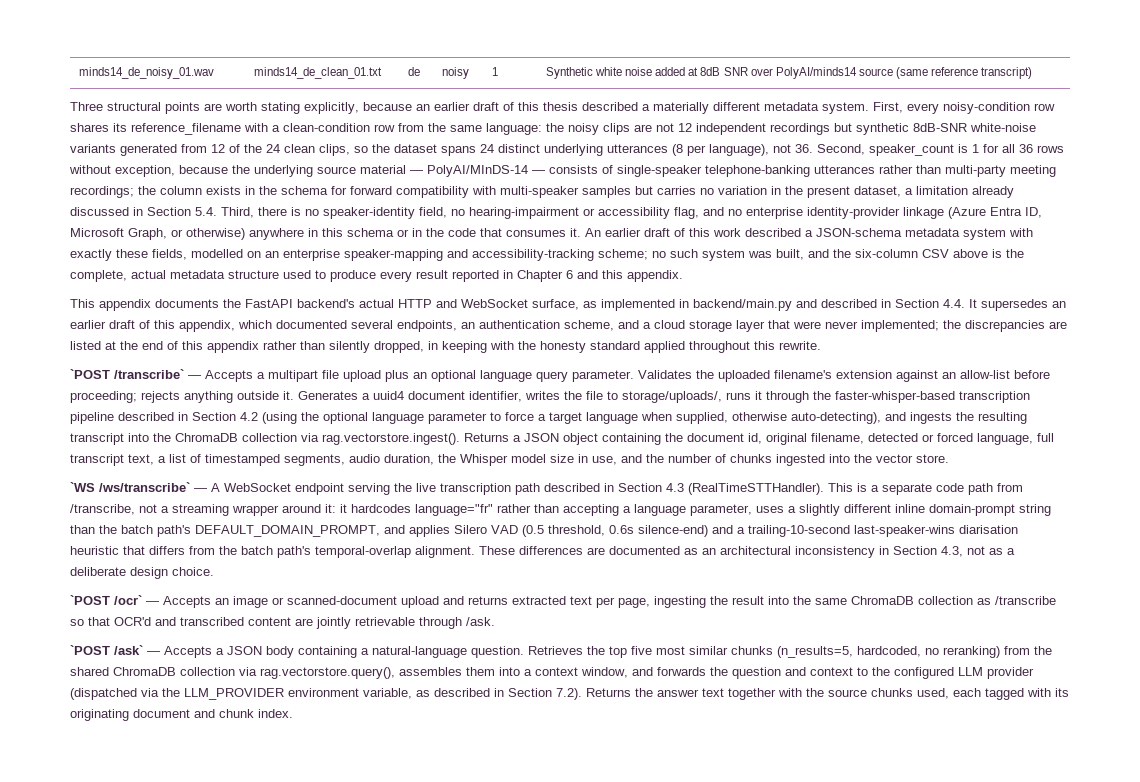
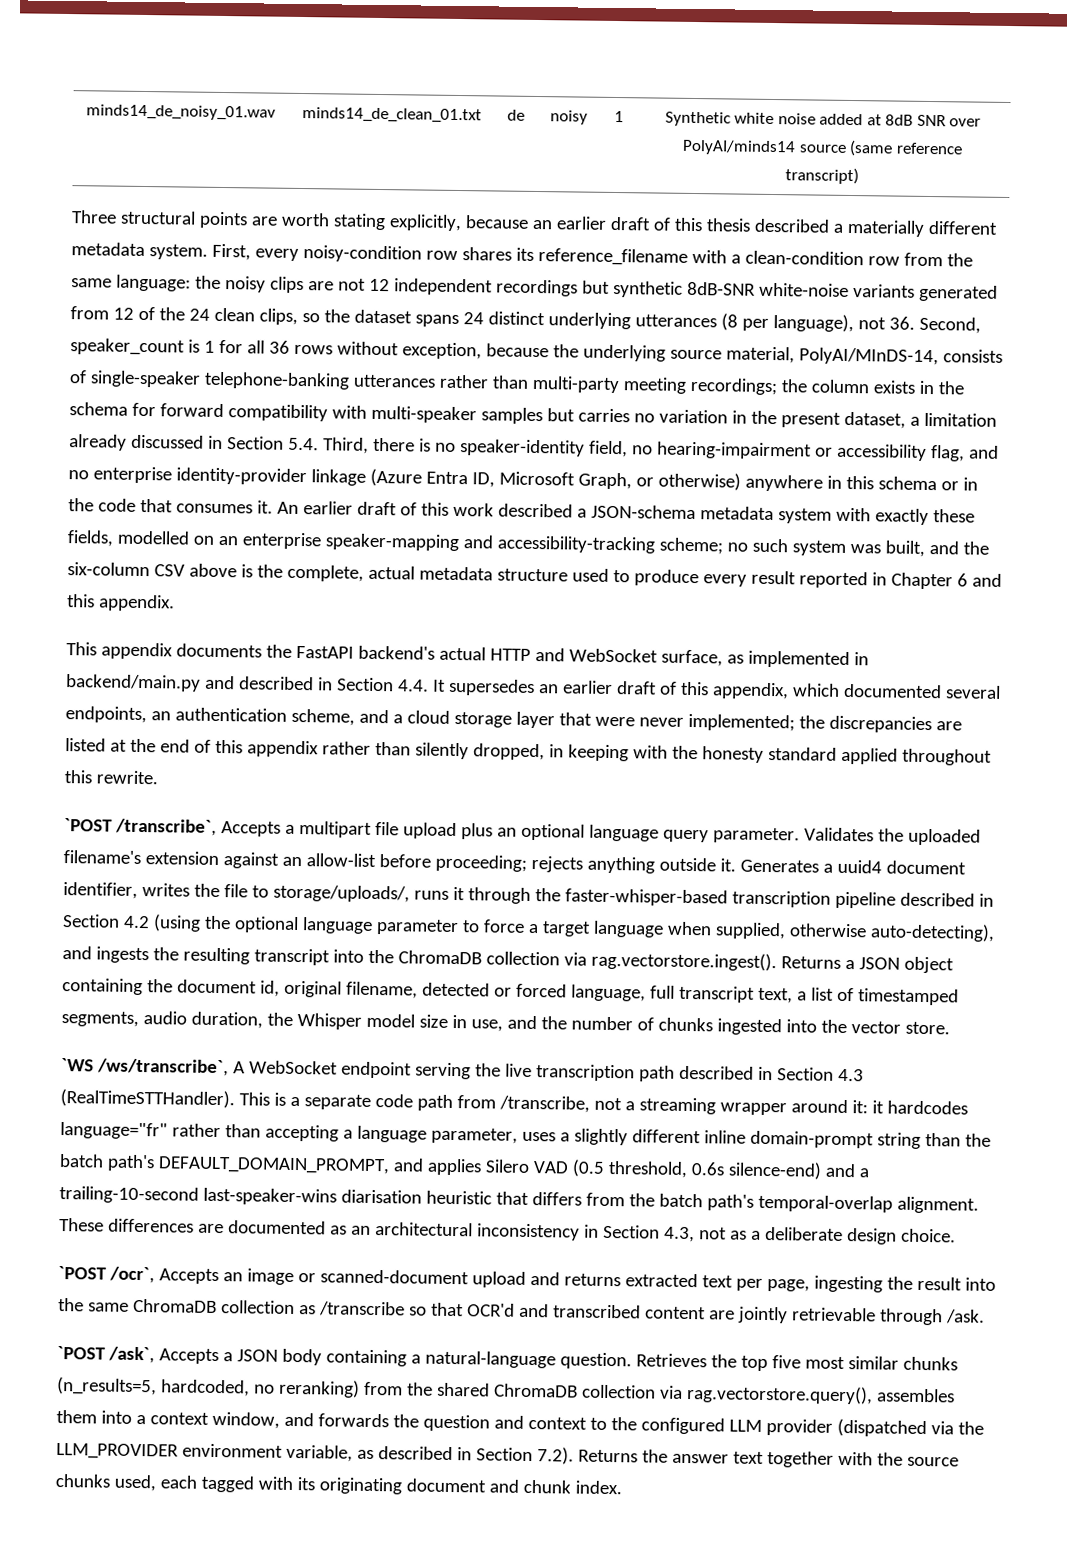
[360,165,545,177] material — PolyAI/MInDS-14 — -> [725,346,939,366] material, PolyAI/MInDS-14,
[114,369,201,379] /transcribe` — -> [114,818,217,836] /transcribe`,
[99,482,207,492] /ws/transcribe` — -> [96,1058,229,1077] /ws/transcribe`,
[114,595,159,605] /ocr` — -> [108,1266,155,1284] /ocr`,
[114,645,160,655] /ask` — -> [107,1346,155,1364] /ask`,

